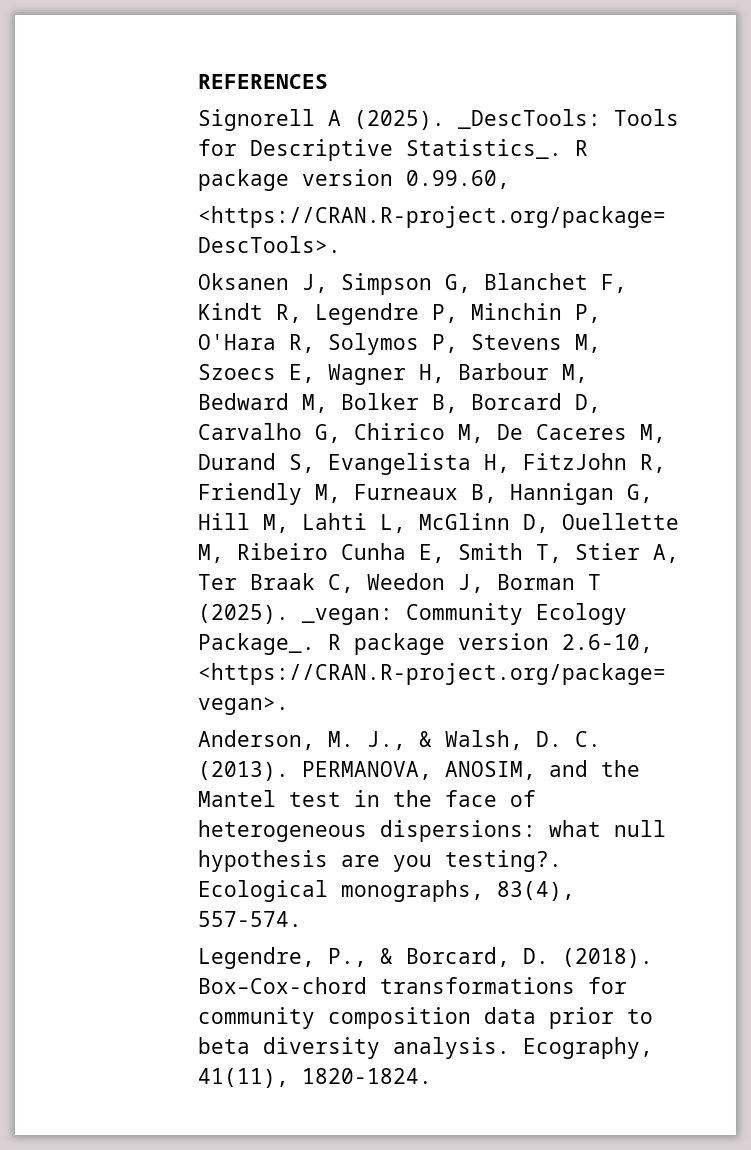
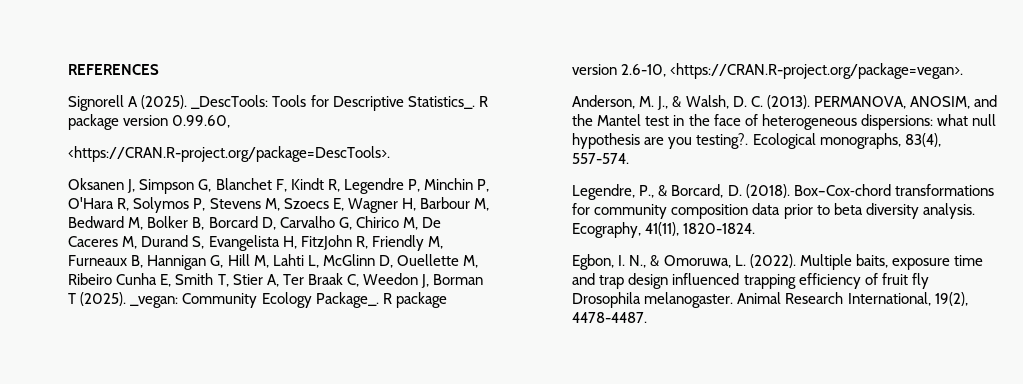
(432, 1076) none -> [572,254,983,270] [572,273,929,289] [572,292,968,308] [572,312,648,323] // Egbon, I. N., & Omoruwa, L. (2022). Multiple baits, exposure time and trap design influenced trapping efficiency of fruit fly Drosophila melanogaster. Animal Research International, 19(2), 4478-4487.

